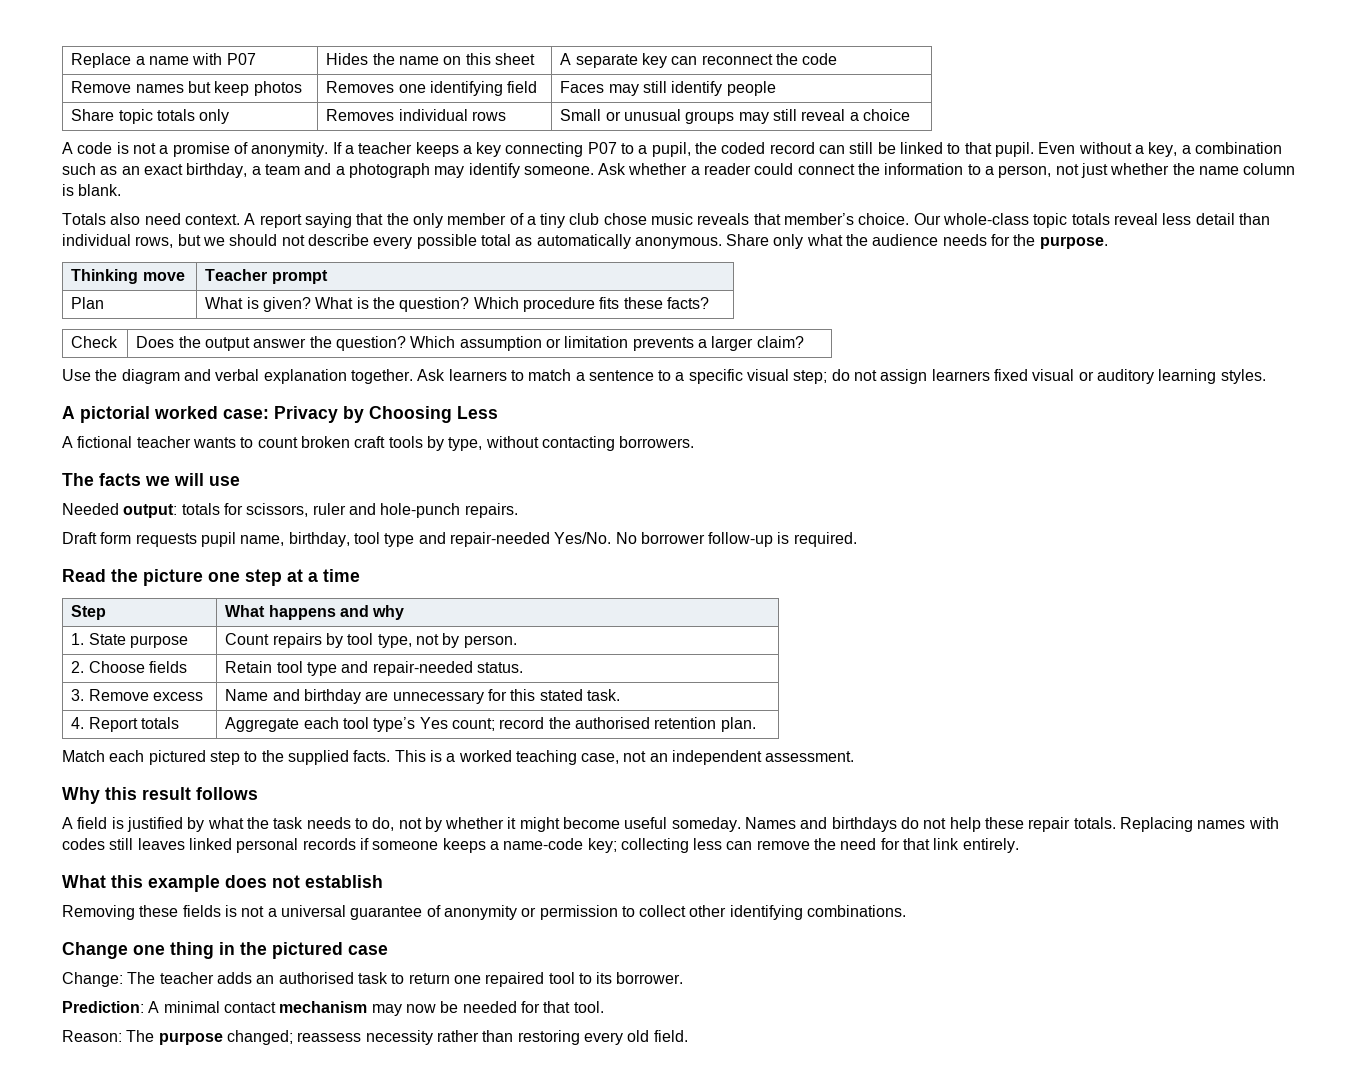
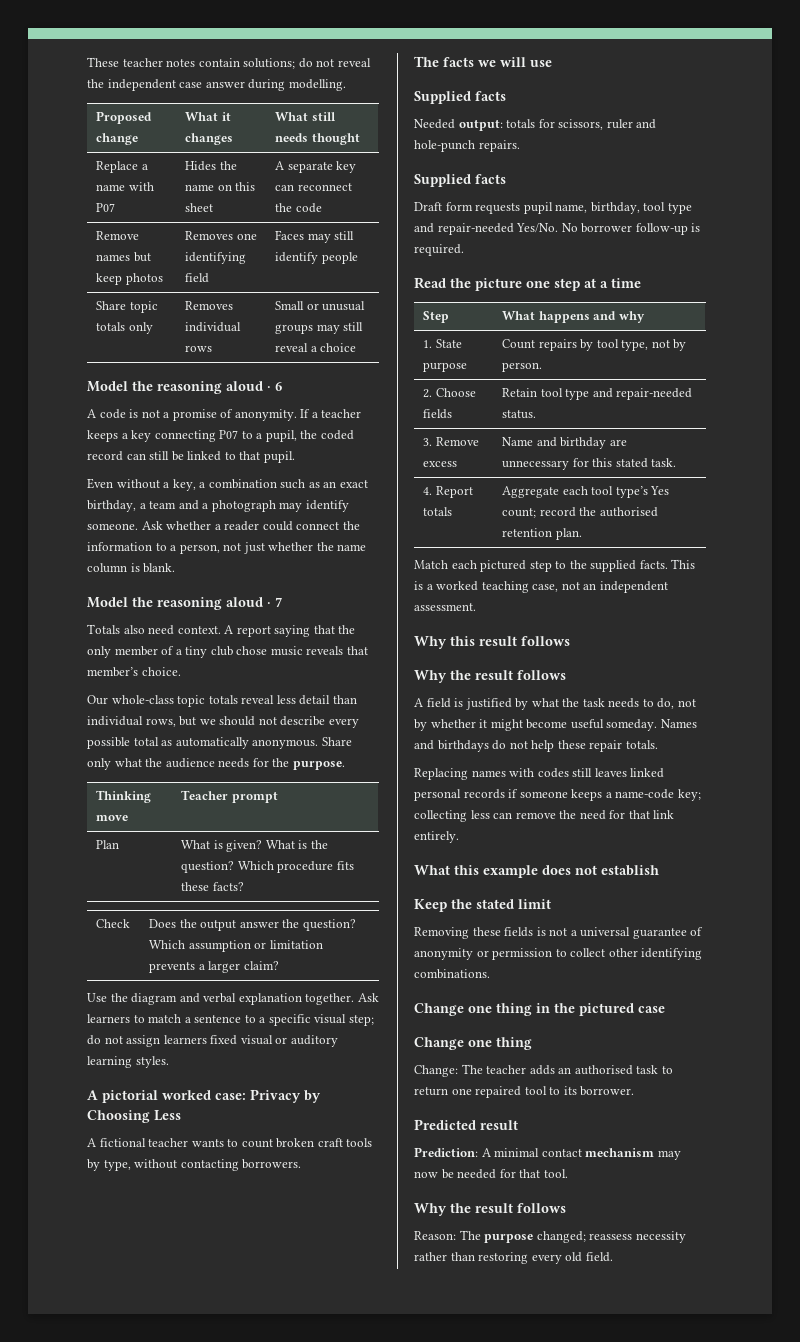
(71, 60) none -> [87,57,371,69] [87,79,346,91] [96,111,153,124] [96,133,139,145] [185,112,231,121] [185,133,234,145] [275,112,336,121] [275,133,360,145] These teacher notes contain solutions; do not reveal the independent case answer during modelling. // Proposed change | What it changes | What still needs thought //
(911, 115) none -> [87,381,282,394] // Model the reasoning aloud · 6
(1034, 149) none -> (295, 457) //
(122, 190) none -> [87,597,282,610] // Model the reasoning aloud · 7
(910, 219) none -> (181, 671) //
(240, 481) none -> [414,91,506,104] // Supplied facts
(518, 510) none -> [414,174,506,187] // Supplied facts
(258, 793) none -> [414,670,566,683] // Why the result follows
(1116, 823) none -> (658, 744) //
(383, 881) none -> [414,899,551,912] // Keep the stated limit
(388, 950) none -> [414,1037,532,1050] // Change one thing
(684, 978) none -> [414,1119,518,1130] // Predicted result
(604, 1007) none -> [414,1203,566,1216] // Why the result follows

